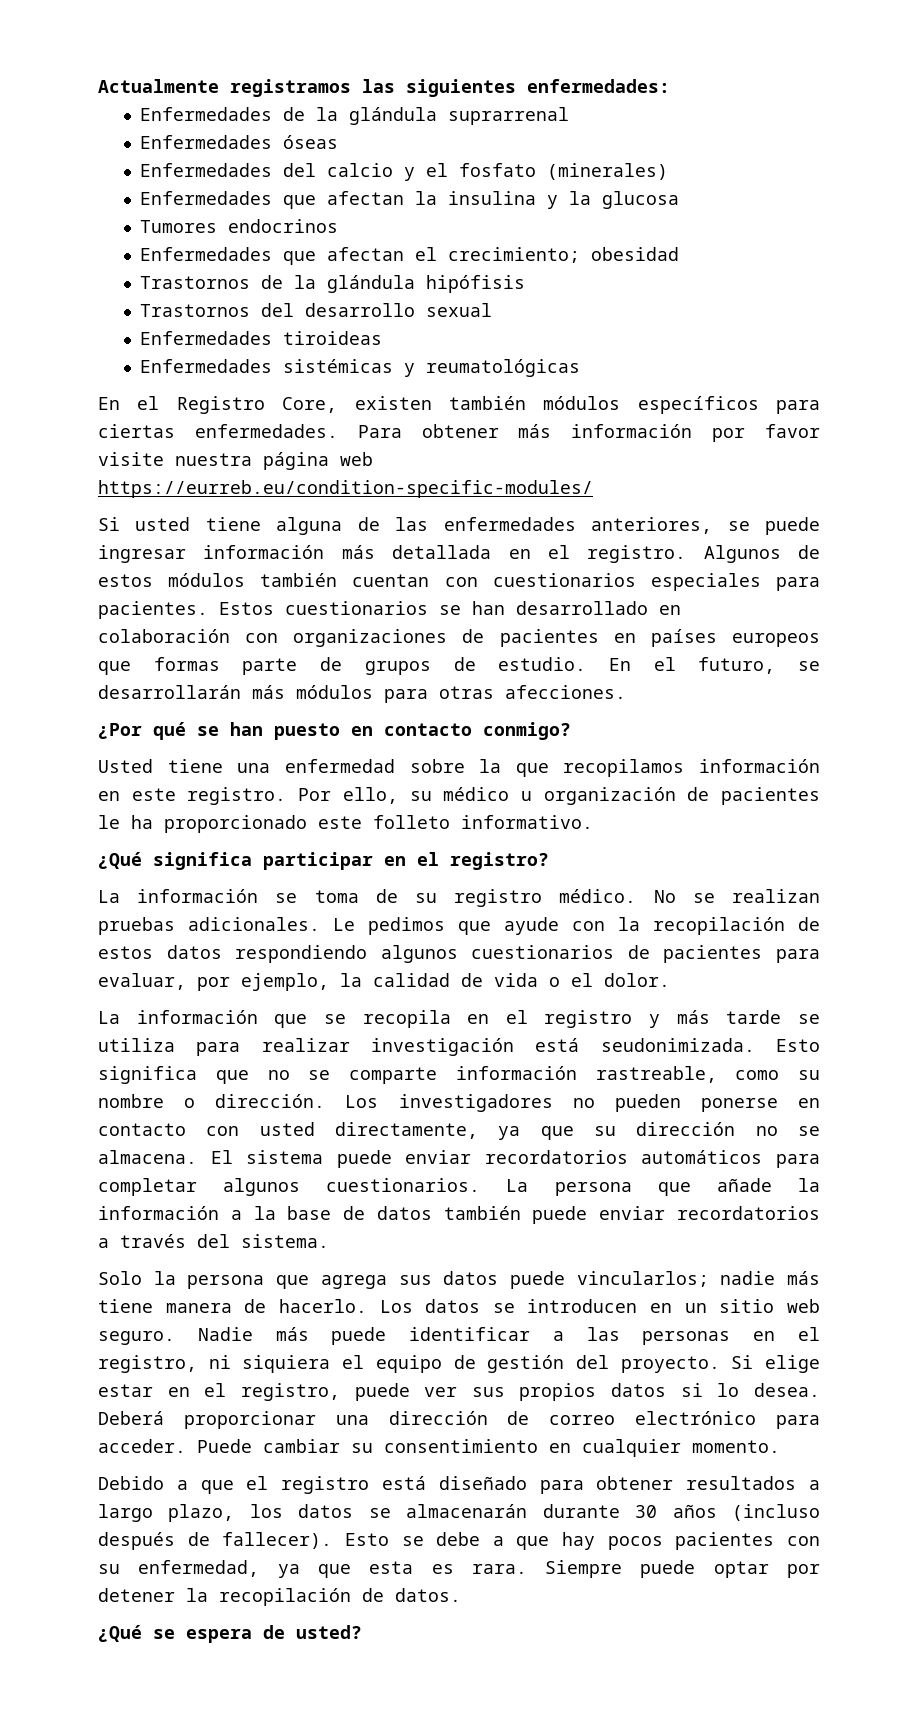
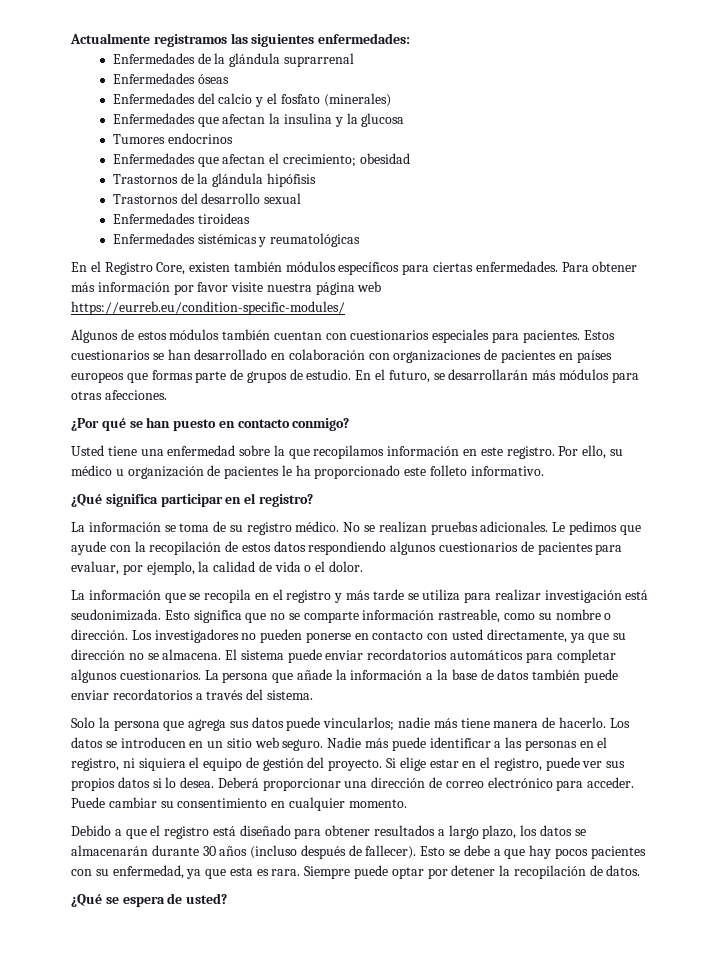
[98,517,820,535] [98,545,687,563] Si usted tiene alguna de las enfermedades anteriores, se puede ingresar información más detallada en el registro. -> (345, 308) none

